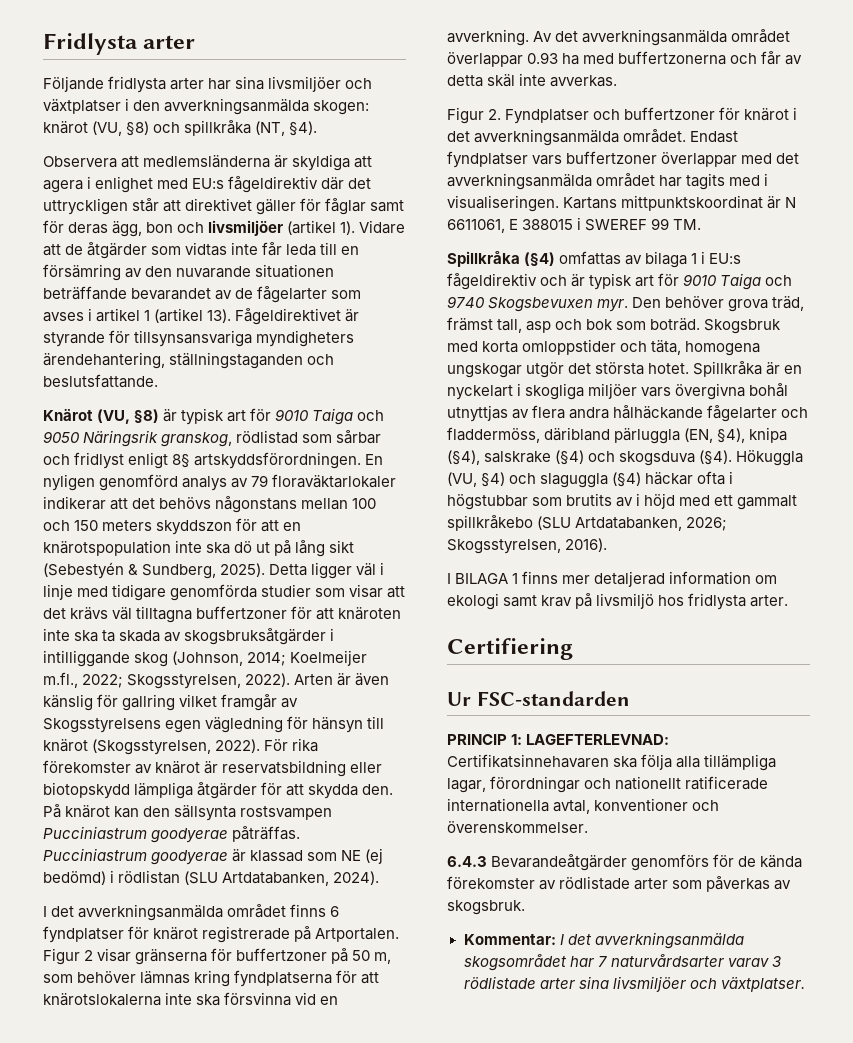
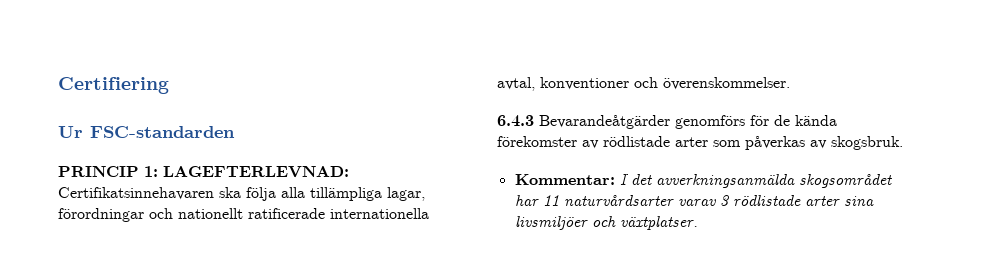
[43,33,196,55] [43,76,373,93] [43,98,370,115] [43,120,318,136] [43,154,373,171] [43,176,372,193] [43,198,405,215] [43,220,406,237] [43,242,360,259] [43,264,335,281] [43,286,362,303] [43,308,360,325] [43,330,355,347] [43,352,335,369] [43,374,158,388] [43,408,385,425] [43,430,382,447] [43,452,384,469] [43,474,397,491] [43,496,377,513] [43,518,302,535] [43,540,355,557] [43,562,385,579] [43,584,406,601] [43,606,402,623] [43,628,335,645] [43,650,368,667] [43,672,390,689] [43,694,299,711] [43,716,385,733] [43,738,319,755] [43,760,383,777] [43,782,394,799] [43,804,333,821] [43,826,301,843] [43,848,384,865] [43,870,380,886] [43,904,340,921] [43,926,400,943] [43,948,392,965] [43,970,380,987] [43,992,339,1006] [447,29,791,46] [447,51,803,67] [447,73,618,87] [447,107,798,124] [447,129,739,146] [447,151,800,168] [447,173,769,190] [447,195,797,212] [447,217,702,233] [447,251,742,268] [447,273,793,290] [447,296,805,312] [447,317,782,334] [447,339,761,356] [447,361,803,378] [447,383,789,400] [447,405,809,422] [447,427,788,444] [447,450,804,466] [447,471,734,488] [447,493,798,510] [447,515,728,531] [447,538,608,554] [447,571,778,587] [447,593,789,610] Fridlysta arter // Följande fridlysta arter har sina livsmiljöer och växtplatser i den avverkningsanmälda skogen: knärot (VU, §8) och spillkråka (NT, §4). // Observera att medlemsländerna är skyldiga att agera i enlighet med EU:s fågeldirektiv där det uttryckligen står att direktivet gäller för fåglar samt för deras ägg, bon och livsmiljöer (artikel 1). Vidare att de åtgärder som vidtas inte får leda till en försämring av den nuvarande situationen beträffande bevarandet av de fågelarter som avses i artikel 1 (artikel 13). Fågeldirektivet är styrande för tillsynsansvariga myndigheters ärendehantering, ställningstaganden och beslutsfattande. // Knärot (VU, §8) är typisk art för 9010 Taiga och 9050 Näringsrik granskog, rödlistad som sårbar och fridlyst enligt 8§ artskyddsförordningen. En nyligen genomförd analys av 79 floraväktarlokaler indikerar att det behövs någonstans mellan 100 och 150 meters skyddszon för att en knärotspopulation inte ska dö ut på lång sikt (Sebestyén & Sundberg, 2025). Detta ligger väl i linje med tidigare genomförda studier som visar att det krävs väl tilltagna buffertzoner för att knäroten inte ska ta skada av skogsbruksåtgärder i intilliggande skog (Johnson, 2014; Koelmeijer m.fl., 2022; Skogsstyrelsen, 2022). Arten är även känslig för gallring vilket framgår av Skogsstyrelsens egen vägledning för hänsyn till knärot (Skogsstyrelsen, 2022). För rika förekomster av knärot är reservatsbildning eller biotopskydd lämpliga åtgärder för att skydda den. På knärot kan den sällsynta rostsvampen Pucciniastrum goodyerae påträffas. Pucciniastrum goodyerae är klassad som NE (ej bedömd) i rödlistan (SLU Artdatabanken, 2024). // I det avverkningsanmälda området finns 6 fyndplatser för knärot registrerade på Artportalen. Figur 2 visar gränserna för buffertzoner på 50 m, som behöver lämnas kring fyndplatserna för att knärotslokalerna inte ska försvinna vid en avverkning. Av det avverkningsanmälda området överlappar 0.93 ha med buffertzonerna och får av detta skäl inte avverkas. // Figur 2. Fyndplatser och buffertzoner för knärot i det avverkningsanmälda området. Endast fyndplatser vars buffertzoner överlappar med det avverkningsanmälda området har tagits med i visualiseringen. Kartans mittpunktskoordinat är N 6611061, E 388015 i SWEREF 99 TM. // Spillkråka (§4) omfattas av bilaga 1 i EU:s fågeldirektiv och är typisk art för 9010 Taiga och 9740 Skogsbevuxen myr. Den behöver grova träd, främst tall, asp och bok som boträd. Skogsbruk med korta omloppstider och täta, homogena ungskogar utgör det största hotet. Spillkråka är en nyckelart i skogliga miljöer vars övergivna bohål utnyttjas av flera andra hålhäckande fågelarter och fladdermöss, däribland pärluggla (EN, §4), knipa (§4), salskrake (§4) och skogsduva (§4). Hökuggla (VU, §4) och slaguggla (§4) häckar ofta i högstubbar som brutits av i höjd med ett gammalt spillkråkebo (SLU Artdatabanken, 2026; Skogsstyrelsen, 2016). // I BILAGA 1 finns mer detaljerad information om ekologi samt krav på livsmiljö hos fridlysta arter. // -> (58, 85) none
[597,956,607,967] 7 -> [542,195,559,206] 11

